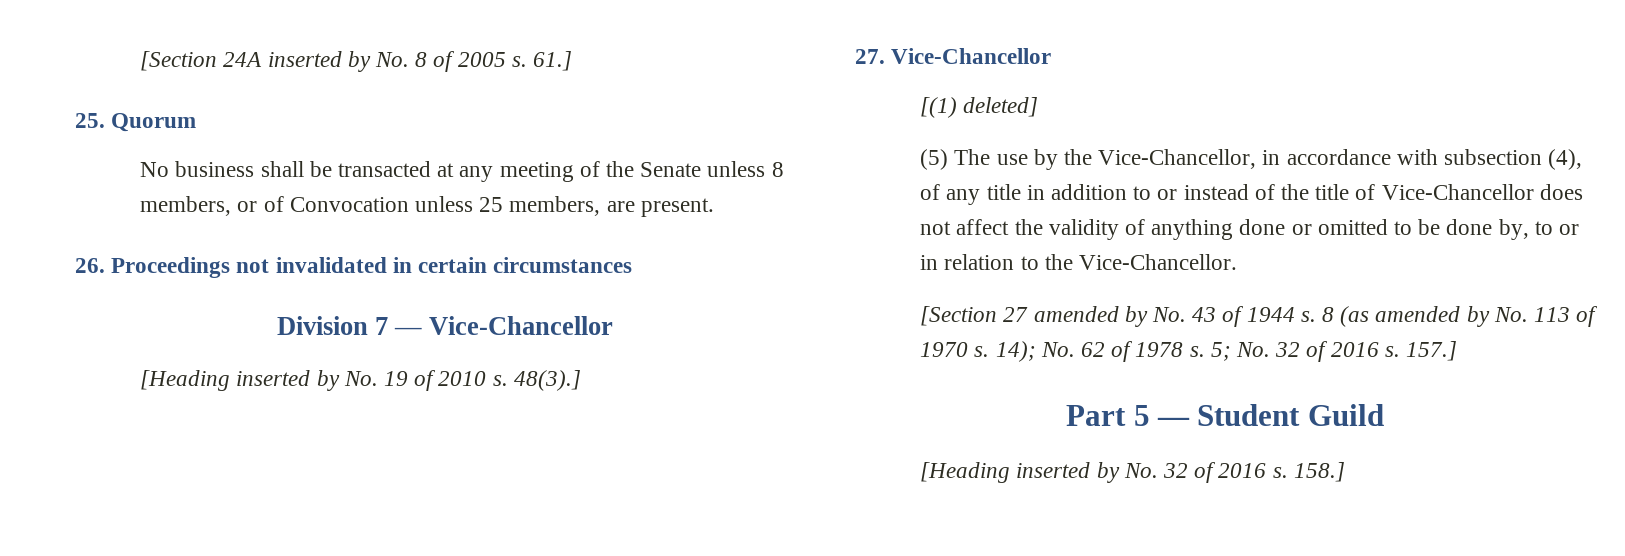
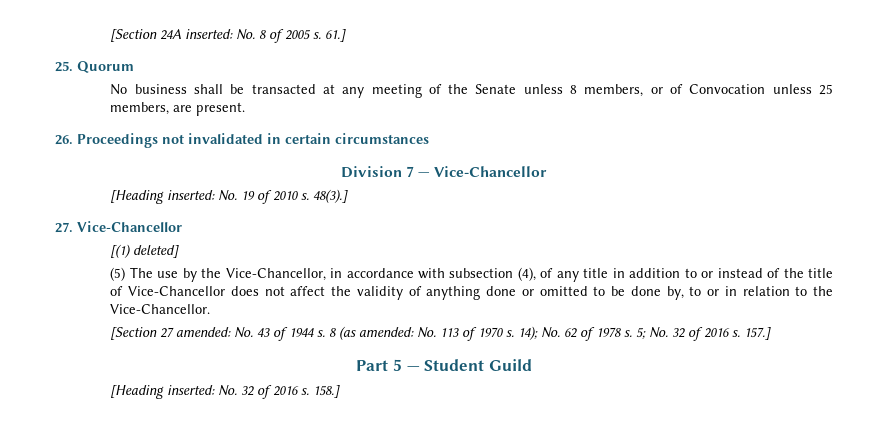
[267,51,371,72] inserted by -> [185,29,234,39] inserted:
[236,370,340,391] inserted by -> [167,190,216,200] inserted:
[1033,306,1148,327] amended by -> [176,327,232,337] amended:
[1375,306,1490,327] amended by -> [359,327,415,337] amended:
[1016,462,1120,483] inserted by -> [167,385,216,395] inserted:

